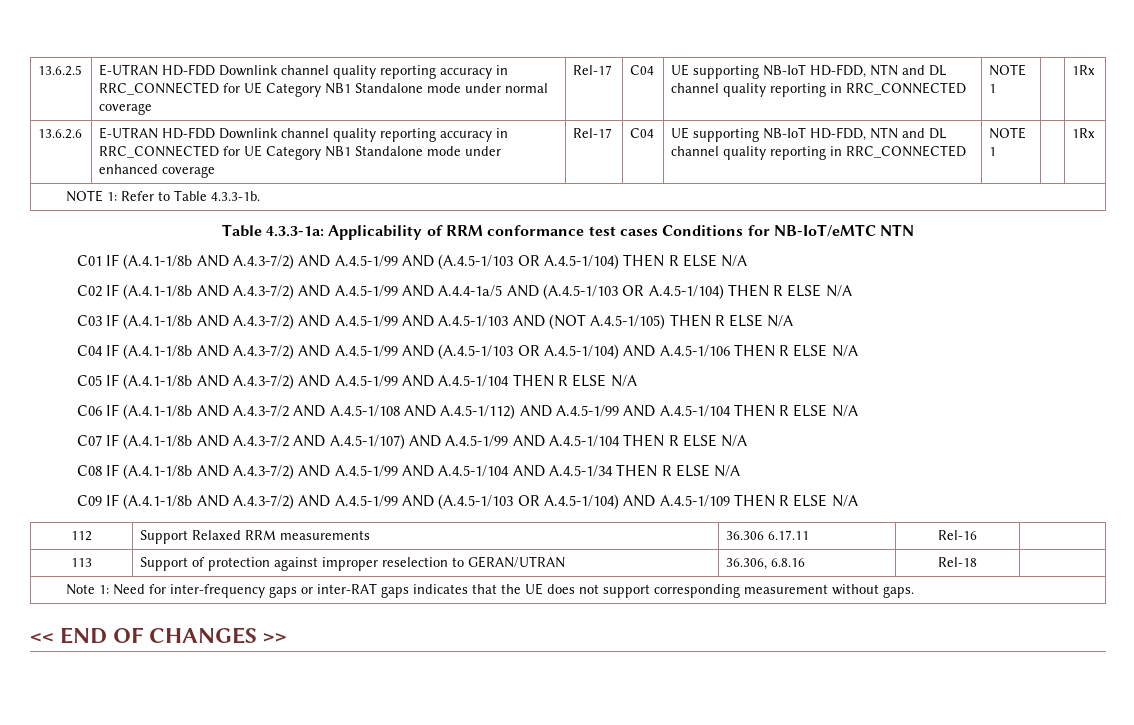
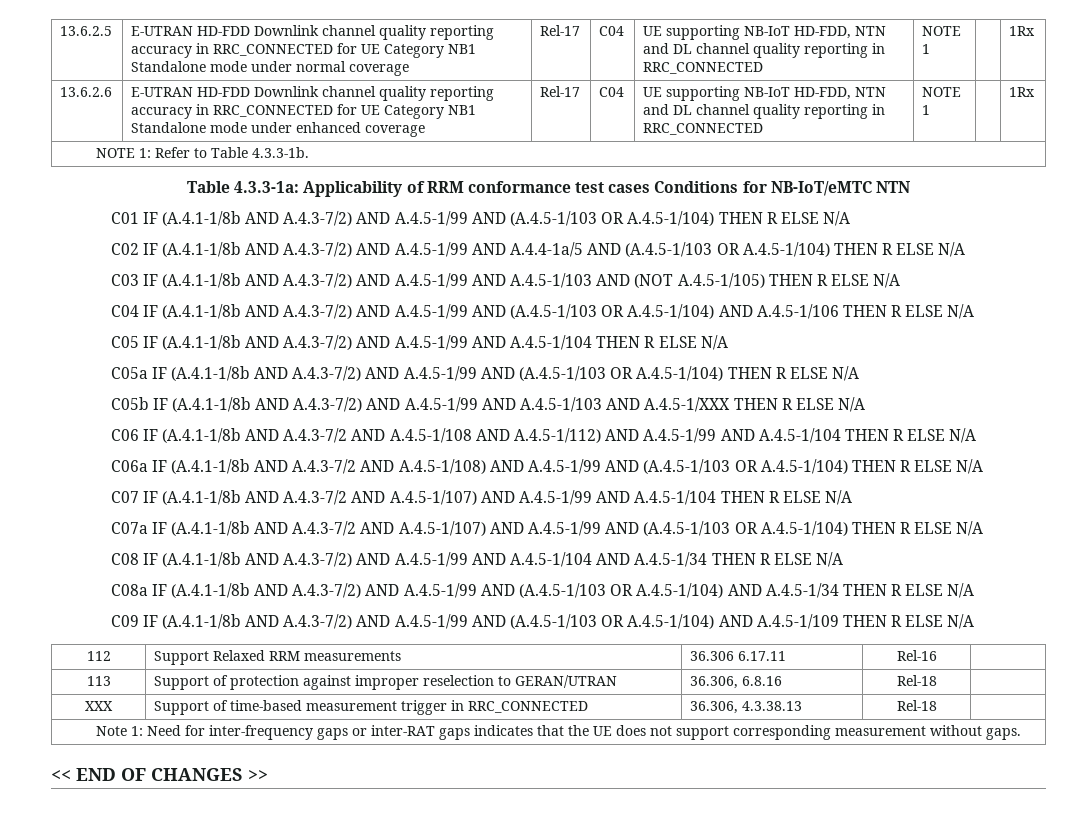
(637, 381) none -> [110,366,860,381] [110,397,866,412] // C05a IF (A.4.1-1/8b AND A.4.3-7/2) AND A.4.5-1/99 AND (A.4.5-1/103 OR A.4.5-1/104) THEN R ELSE N/A // C05b IF (A.4.1-1/8b AND A.4.3-7/2) AND A.4.5-1/99 AND A.4.5-1/103 AND A.4.5-1/XXX THEN R ELSE N/A
(858, 411) none -> [110,459,984,474] // C06a IF (A.4.1-1/8b AND A.4.3-7/2 AND A.4.5-1/108) AND A.4.5-1/99 AND (A.4.5-1/103 OR A.4.5-1/104) THEN R ELSE N/A
(748, 441) none -> [110,521,984,536] // C07a IF (A.4.1-1/8b AND A.4.3-7/2 AND A.4.5-1/107) AND A.4.5-1/99 AND (A.4.5-1/103 OR A.4.5-1/104) THEN R ELSE N/A
(741, 471) none -> [110,583,975,598] // C08a IF (A.4.1-1/8b AND A.4.3-7/2) AND A.4.5-1/99 AND (A.4.5-1/103 OR A.4.5-1/104) AND A.4.5-1/34 THEN R ELSE N/A
(977, 562) none -> [85,701,113,711] [154,700,589,715] [690,701,803,714] [896,700,937,711] // XXX | Support of time-based measurement trigger in RRC_CONNECTED | 36.306, 4.3.38.13 | Rel-18 |

